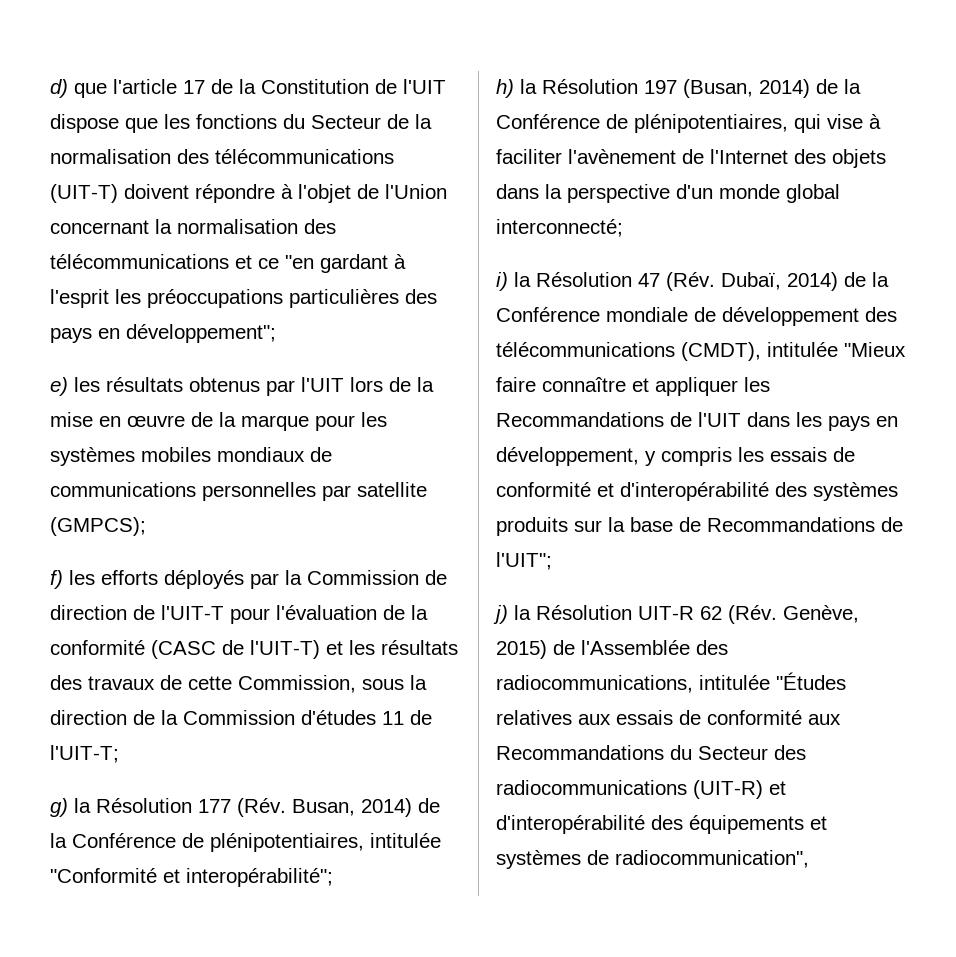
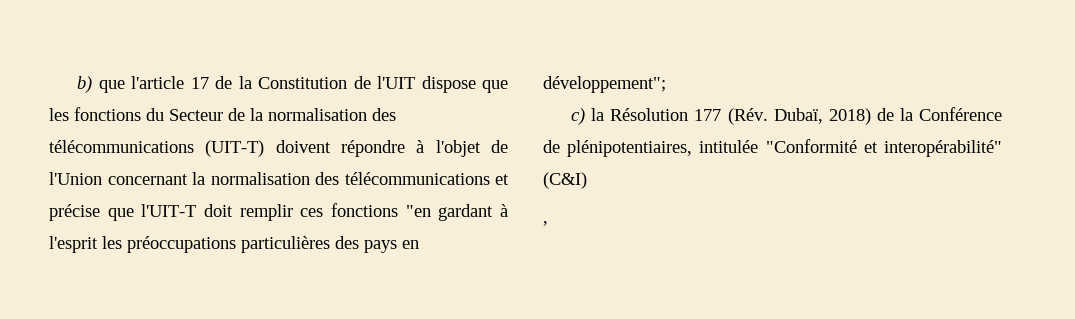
[50,79,68,98] d) -> [77,76,93,93] b)
[258,258,279,269] ce -> [49,203,398,221] précise que l'UIT-T doit remplir ces fonctions
[50,377,434,396] [50,412,387,431] [50,447,332,466] [50,482,427,501] [50,517,146,536] [50,570,447,589] [50,605,428,624] [50,640,458,659] [50,675,427,693] [50,710,432,725] [50,745,119,763] [50,798,68,817] e) les résultats obtenus par l'UIT lors de la mise en œuvre de la marque pour les systèmes mobiles mondiaux de communications personnelles par satellite (GMPCS); // f) les efforts déployés par la Commission de direction de l'UIT-T pour l'évaluation de la conformité (CASC de l'UIT-T) et les résultats des travaux de cette Commission, sous la direction de la Commission d'études 11 de l'UIT-T; // g) -> [571,108,586,125] c)
[292,798,412,817] Busan, 2014) -> [773,108,871,125] Dubaï, 2018)
[186,868,333,887] [496,79,861,98] [496,114,881,133] [496,149,886,168] [496,184,840,203] [496,219,623,237] [496,272,889,291] [496,307,897,326] [496,342,906,361] [496,377,770,396] [496,412,898,431] [496,447,855,466] [496,482,898,501] [496,517,903,536] [496,552,552,570] [493,605,859,624] [496,640,728,659] [496,672,846,693] [496,710,841,725] [496,745,806,760] [496,780,786,799] [496,815,827,834] [496,850,809,869] interopérabilité"; // h) la Résolution 197 (Busan, 2014) de la Conférence de plénipotentiaires, qui vise à faciliter l'avènement de l'Internet des objets dans la perspective d'un monde global interconnecté; // i) la Résolution 47 (Rév. Dubaï, 2014) de la Conférence mondiale de développement des télécommunications (CMDT), intitulée "Mieux faire connaître et appliquer les Recommandations de l'UIT dans les pays en développement, y compris les essais de conformité et d'interopérabilité des systèmes produits sur la base de Recommandations de l'UIT"; // j) la Résolution UIT-R 62 (Rév. Genève, 2015) de l'Assemblée des radiocommunications, intitulée "Études relatives aux essais de conformité aux Recommandations du Secteur des radiocommunications (UIT-R) et d'interopérabilité des équipements et systèmes de radiocommunication", -> [884,140,1002,157] [543,172,587,189] [543,221,548,226] interopérabilité" (C&I) // ,

